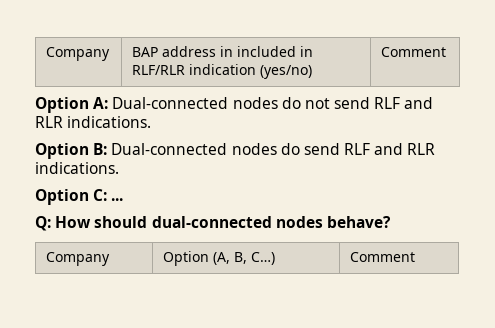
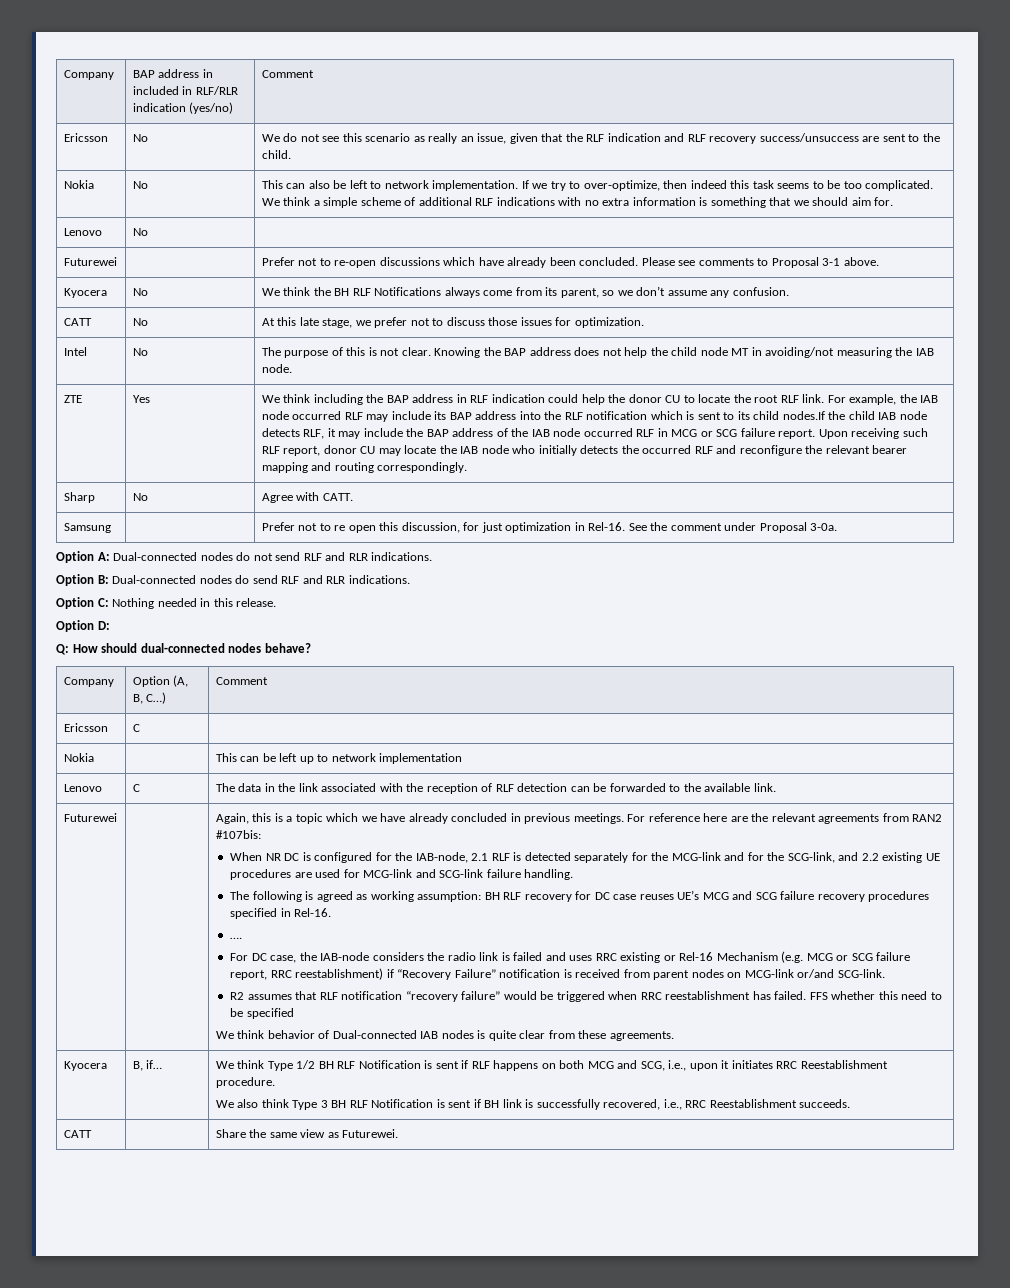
(447, 52) none -> [63,133,108,142] [132,134,148,142] [261,133,940,144] [261,150,291,159] [63,180,94,189] [132,181,148,189] [261,180,934,191] [261,197,894,208] [63,228,102,236] [132,228,148,236] [63,257,117,266] [261,257,879,268] [63,288,107,298] [132,288,148,296] [261,286,789,298] [63,318,92,326] [132,318,148,326] [261,317,644,328] [63,347,87,356] [132,348,148,356] [261,347,934,358] [261,364,292,373] [63,395,82,403] [132,395,150,403] [261,394,939,405] [261,411,927,422] [261,428,928,439] [261,445,908,456] [261,462,468,473] [63,492,95,503] [132,493,148,501] [261,492,353,503] [63,523,111,533] [261,522,838,533] // Ericsson | No | We do not see this scenario as really an issue, given that the RLF indication and RLF recovery success/unsuccess are sent to the child. // Nokia | No | This can also be left to network implementation. If we try to over-optimize, then indeed this task seems to be too complicated. We think a simple scheme of additional RLF indications with no extra information is something that we should aim for. // Lenovo | No | // Futurewei | | Prefer not to re-open discussions which have already been concluded. Please see comments to Proposal 3-1 above. // Kyocera | No | We think the BH RLF Notifications always come from its parent, so we don’t assume any confusion. // CATT | No | At this late stage, we prefer not to discuss those issues for optimization. // Intel | No | The purpose of this is not clear. Knowing the BAP address does not help the child node MT in avoiding/not measuring the IAB node. // ZTE | Yes | We think including the BAP address in RLF indication could help the donor CU to locate the root RLF link. For example, the IAB node occurred RLF may include its BAP address into the RLF notification which is sent to its child nodes.If the child IAB node detects RLF, it may include the BAP address of the IAB node occurred RLF in MCG or SCG failure report. Upon receiving such RLF report, donor CU may locate the IAB node who initially detects the occurred RLF and reconfigure the relevant bearer mapping and routing correspondingly. // Sharp | No | Agree with CATT. // Samsung | | Prefer not to re open this discussion, for just optimization in Rel-16. See the comment under Proposal 3-0a.
[111,198,124,201] ... -> [112,598,277,609] [56,620,110,632] Nothing needed in this release. // Option D:
(416, 257) none -> [63,723,108,732] [132,724,140,732] [63,753,94,762] [215,753,463,764] [63,784,102,792] [132,784,140,792] [215,783,776,794] [63,813,117,822] [215,813,943,824] [215,830,261,839] [230,852,940,863] [230,869,574,880] [230,890,930,902] [230,908,332,919] [230,937,243,939] [230,951,911,963] [230,968,885,980] [230,991,942,1002] [230,1008,294,1019] [215,1030,674,1041] [63,1061,107,1071] [132,1060,163,1071] [215,1060,888,1071] [215,1077,275,1088] [215,1099,851,1110] [63,1130,92,1138] [215,1129,399,1138] // Ericsson | C | // Nokia | | This can be left up to network implementation // Lenovo | C | The data in the link associated with the reception of RLF detection can be forwarded to the available link. // Futurewei | | Again, this is a topic which we have already concluded in previous meetings. For reference here are the relevant agreements from RAN2 #107bis: // When NR DC is configured for the IAB-node, 2.1 RLF is detected separately for the MCG-link and for the SCG-link, and 2.2 existing UE procedures are used for MCG-link and SCG-link failure handling. // The following is agreed as working assumption: BH RLF recovery for DC case reuses UE’s MCG and SCG failure recovery procedures specified in Rel-16. // …. // For DC case, the IAB-node considers the radio link is failed and uses RRC existing or Rel-16 Mechanism (e.g. MCG or SCG failure report, RRC reestablishment) if “Recovery Failure” notification is received from parent nodes on MCG-link or/and SCG-link. // R2 assumes that RLF notification “recovery failure” would be triggered when RRC reestablishment has failed. FFS whether this need to be specified // We think behavior of Dual-connected IAB nodes is quite clear from these agreements. // Kyocera | B, if… | We think Type 1/2 BH RLF Notification is sent if RLF happens on both MCG and SCG, i.e., upon it initiates RRC Reestablishment procedure. // We also think Type 3 BH RLF Notification is sent if BH link is successfully recovered, i.e., RRC Reestablishment succeeds. // CATT | | Share the same view as Futurewei.

